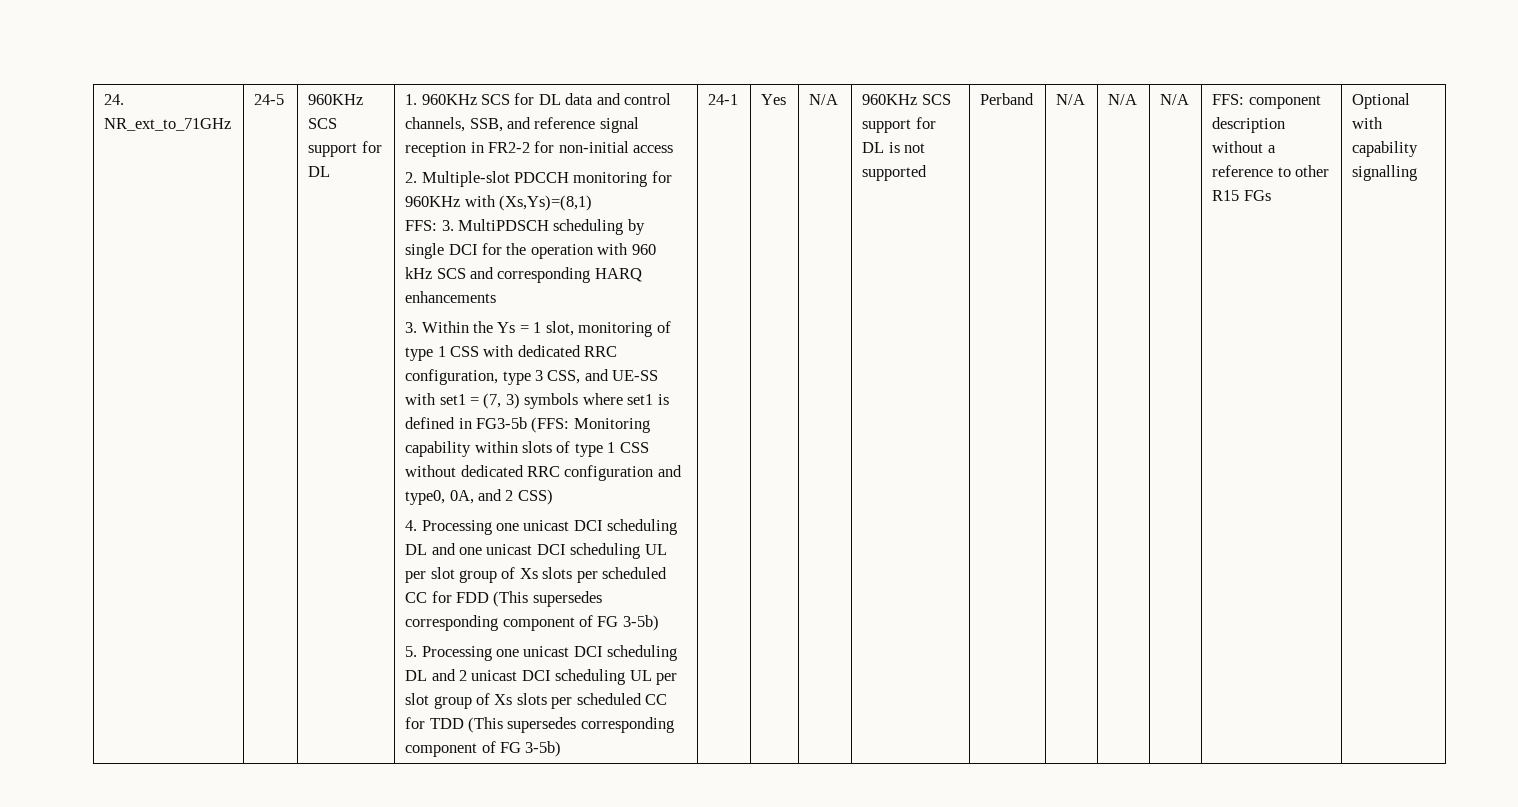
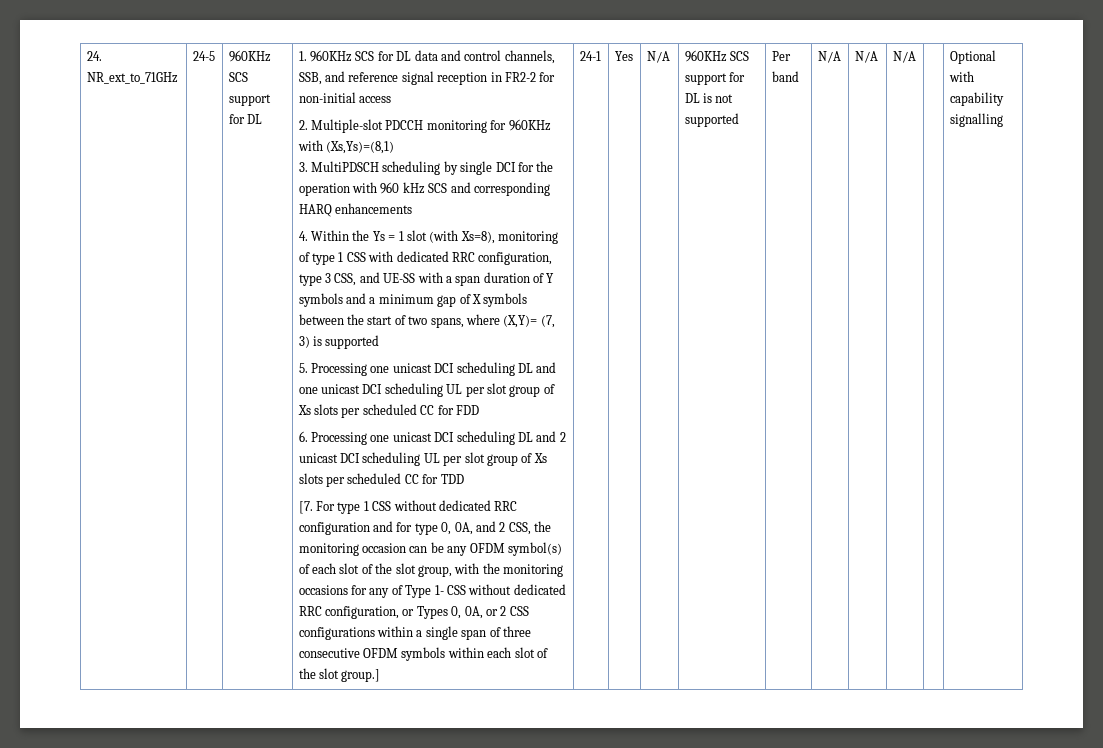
[405,220,438,231] FFS: -> (395, 147) none
[405,322,418,333] 3. -> [298,231,308,241] 4.
[545,321,574,336] slot, -> [406,230,495,244] slot (with Xs=8),
[439,393,669,409] [405,417,650,433] [405,441,649,457] [405,465,682,481] [405,489,553,505] [405,520,418,531] set1 = (7, 3) symbols where set1 is defined in FG3-5b (FFS: Monitoring capability within slots of type 1 CSS without dedicated RRC configuration and type0, 0A, and 2 CSS) // 4. -> [445,272,555,286] [298,293,528,307] [298,314,555,328] [298,335,380,349] [298,363,308,373] a span duration of Y symbols and a minimum gap of X symbols between the start of two spans, where (X,Y)= (7, 3) is supported // 5.
[493,591,602,607] [405,615,659,631] [405,646,418,657] (This supersedes corresponding component of FG 3-5b) // 5. -> [298,431,308,442] // 6.
[467,717,674,733] [405,741,562,757] (This supersedes corresponding component of FG 3-5b) -> [298,500,518,514] [298,521,552,535] [298,542,562,556] [298,563,564,577] [298,584,566,598] [298,606,529,619] [298,626,531,640] [298,647,548,661] [298,668,381,682] // [7. For type 1 CSS without dedicated RRC configuration and for type 0, 0A, and 2 CSS, the monitoring occasion can be any OFDM symbol(s) of each slot of the slot group, with the monitoring occasions for any of Type 1- CSS without dedicated RRC configuration, or Types 0, 0A, or 2 CSS configurations within a single span of three consecutive OFDM symbols within each slot of the slot group.]
[980,93,1035,105] Perband -> [771,51,791,61] [771,71,799,82] Per band
[1212,94,1321,109] [1212,117,1286,133] [1212,141,1276,153] [1212,165,1329,177] [1212,190,1271,201] FFS: component description without a reference to other R15 FGs -> (916, 57) none

